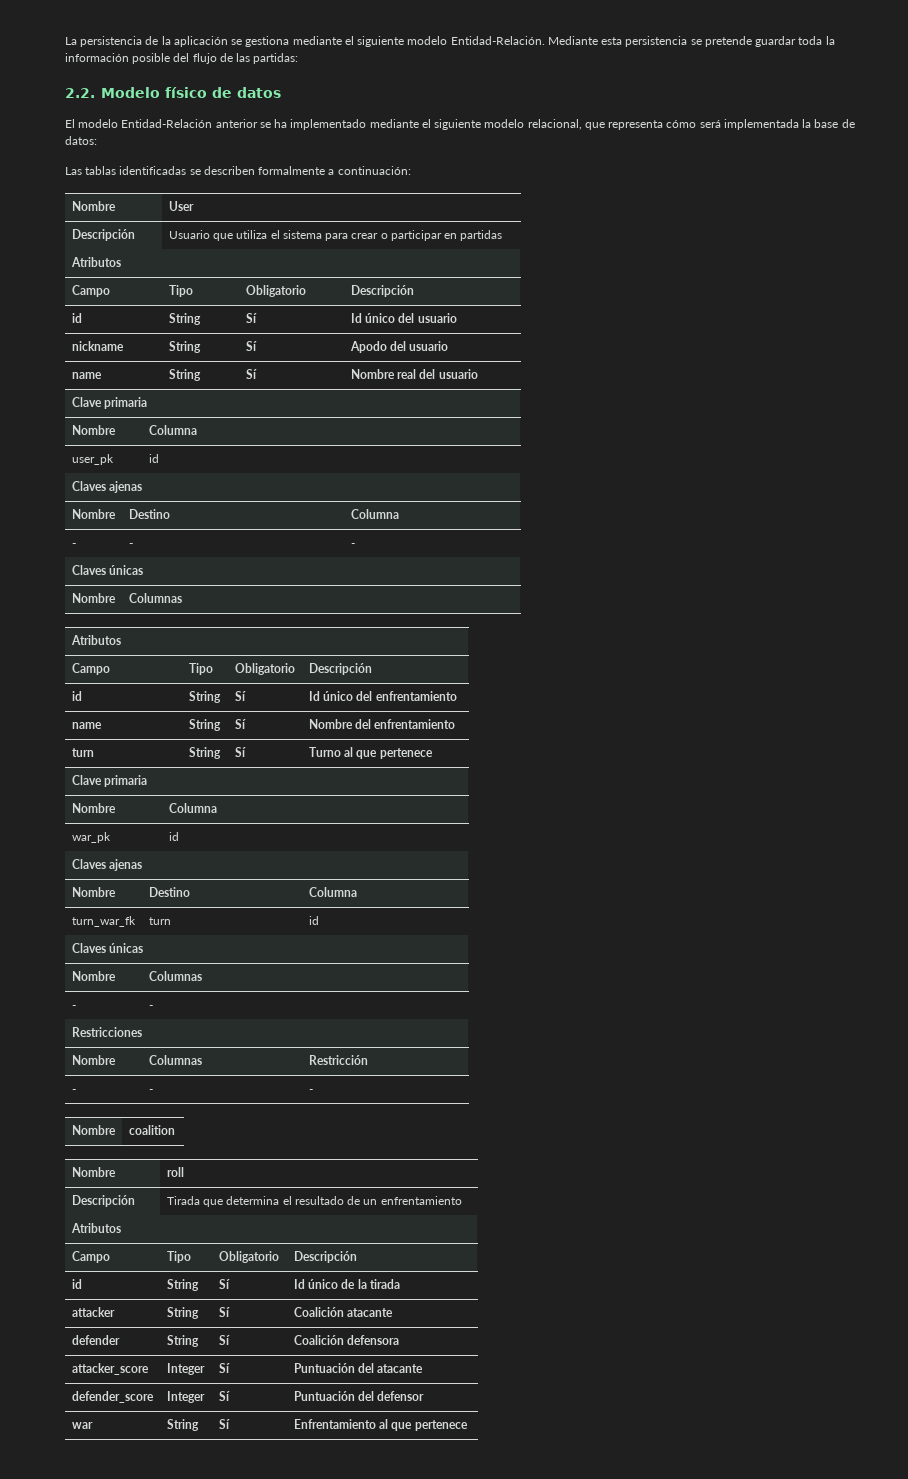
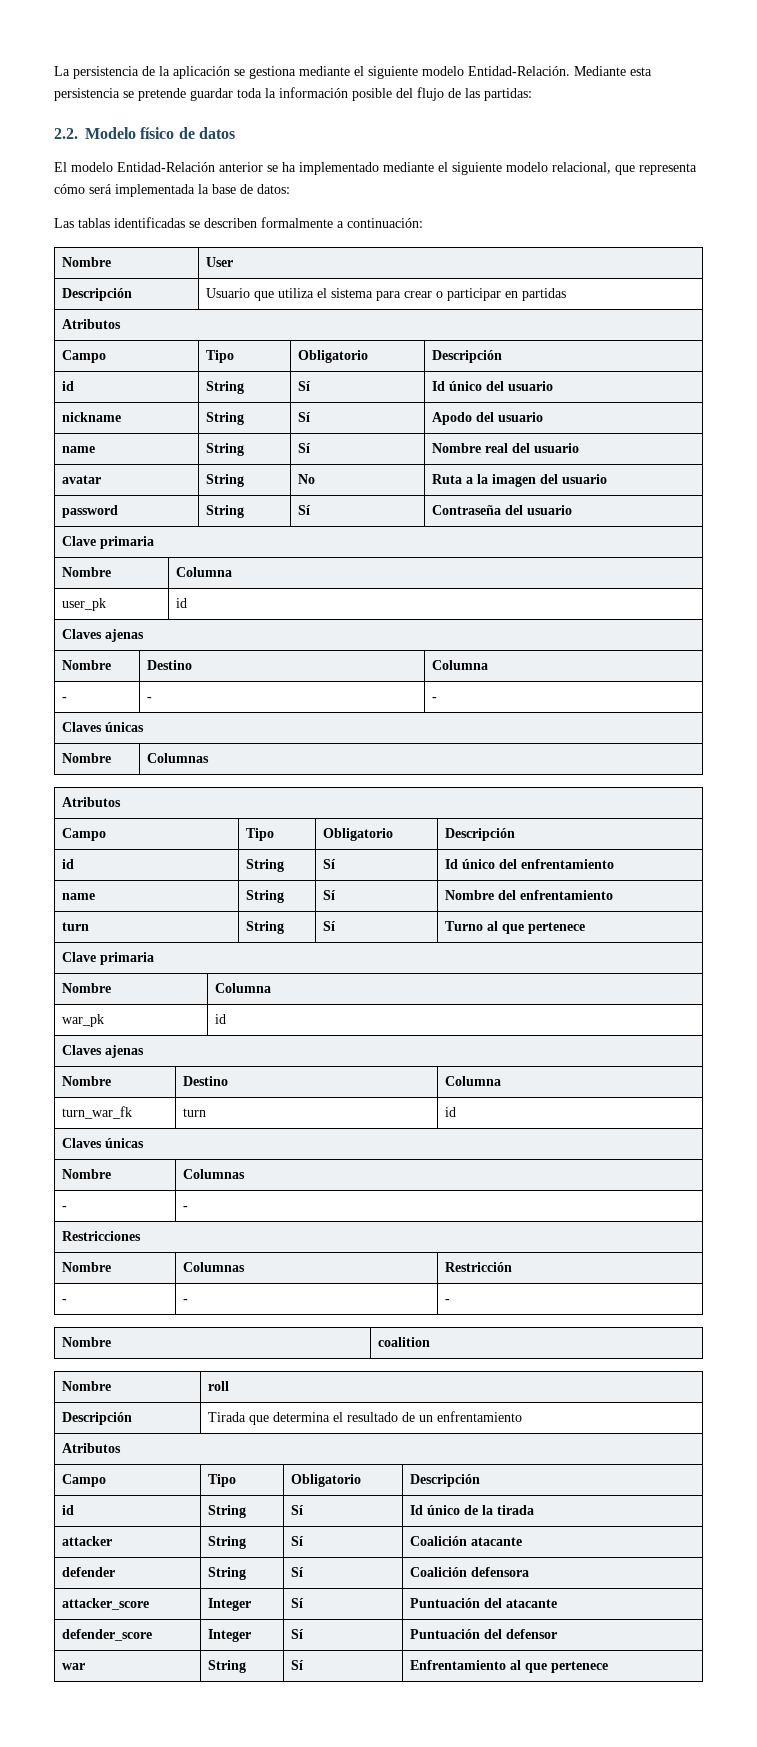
(478, 374) none -> [61,475,101,484] [205,474,244,487] [297,474,315,484] [431,474,607,487] [61,505,118,518] [205,505,244,518] [297,505,311,515] [431,505,572,515] // avatar | String | No | Ruta a la imagen del usuario // password | String | Sí | Contraseña del usuario

